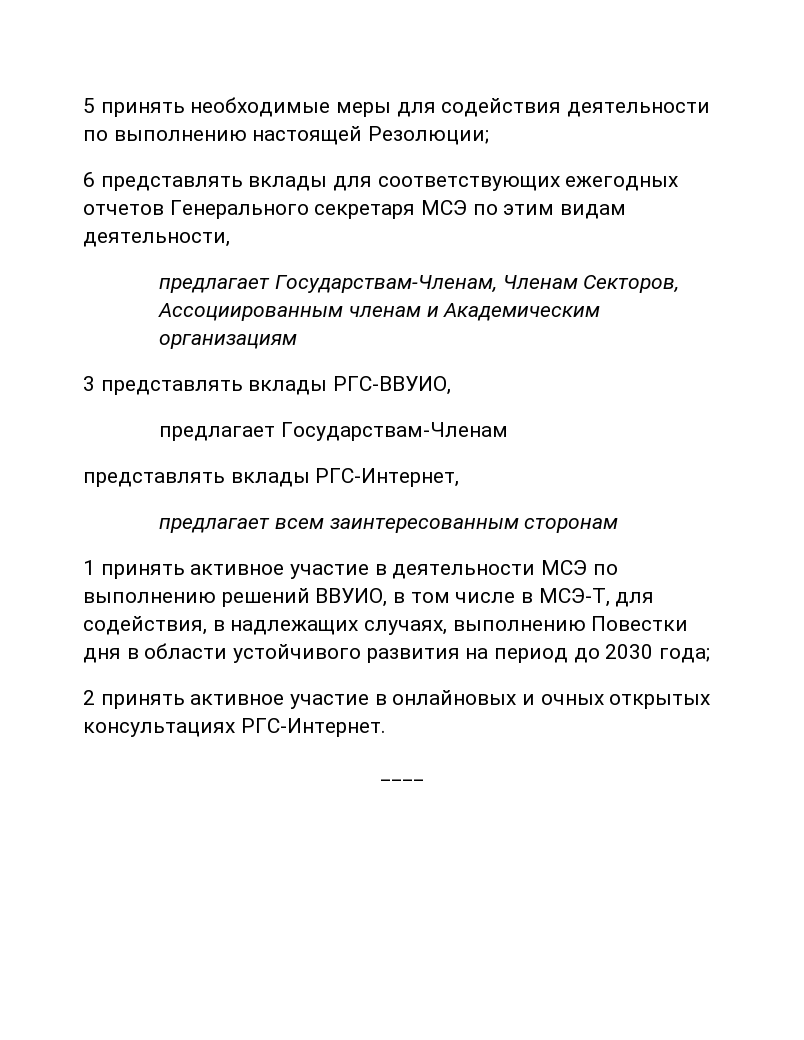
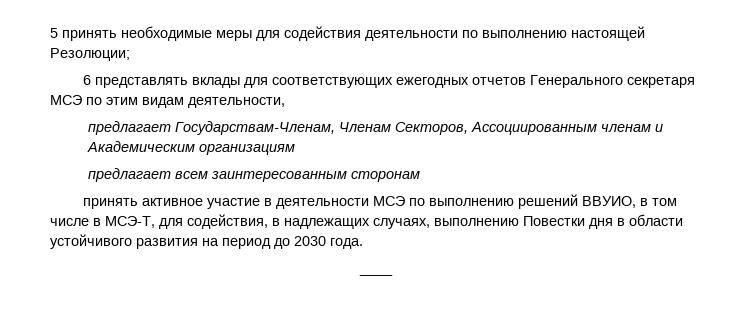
[83,376,452,395] [159,422,509,441] [83,468,460,487] // 3 представлять вклады РГС-ВВУИО, // предлагает Государствам-Членам // представлять вклады РГС-Интернет, -> (296, 149) none
[83,560,95,575] 1 -> (421, 176) none
[659,648,711,663] [83,690,711,709] [83,718,386,737] года; // 2 принять активное участие в онлайновых и очных открытых консультациях РГС-Интернет. -> [330,238,363,249] года.

